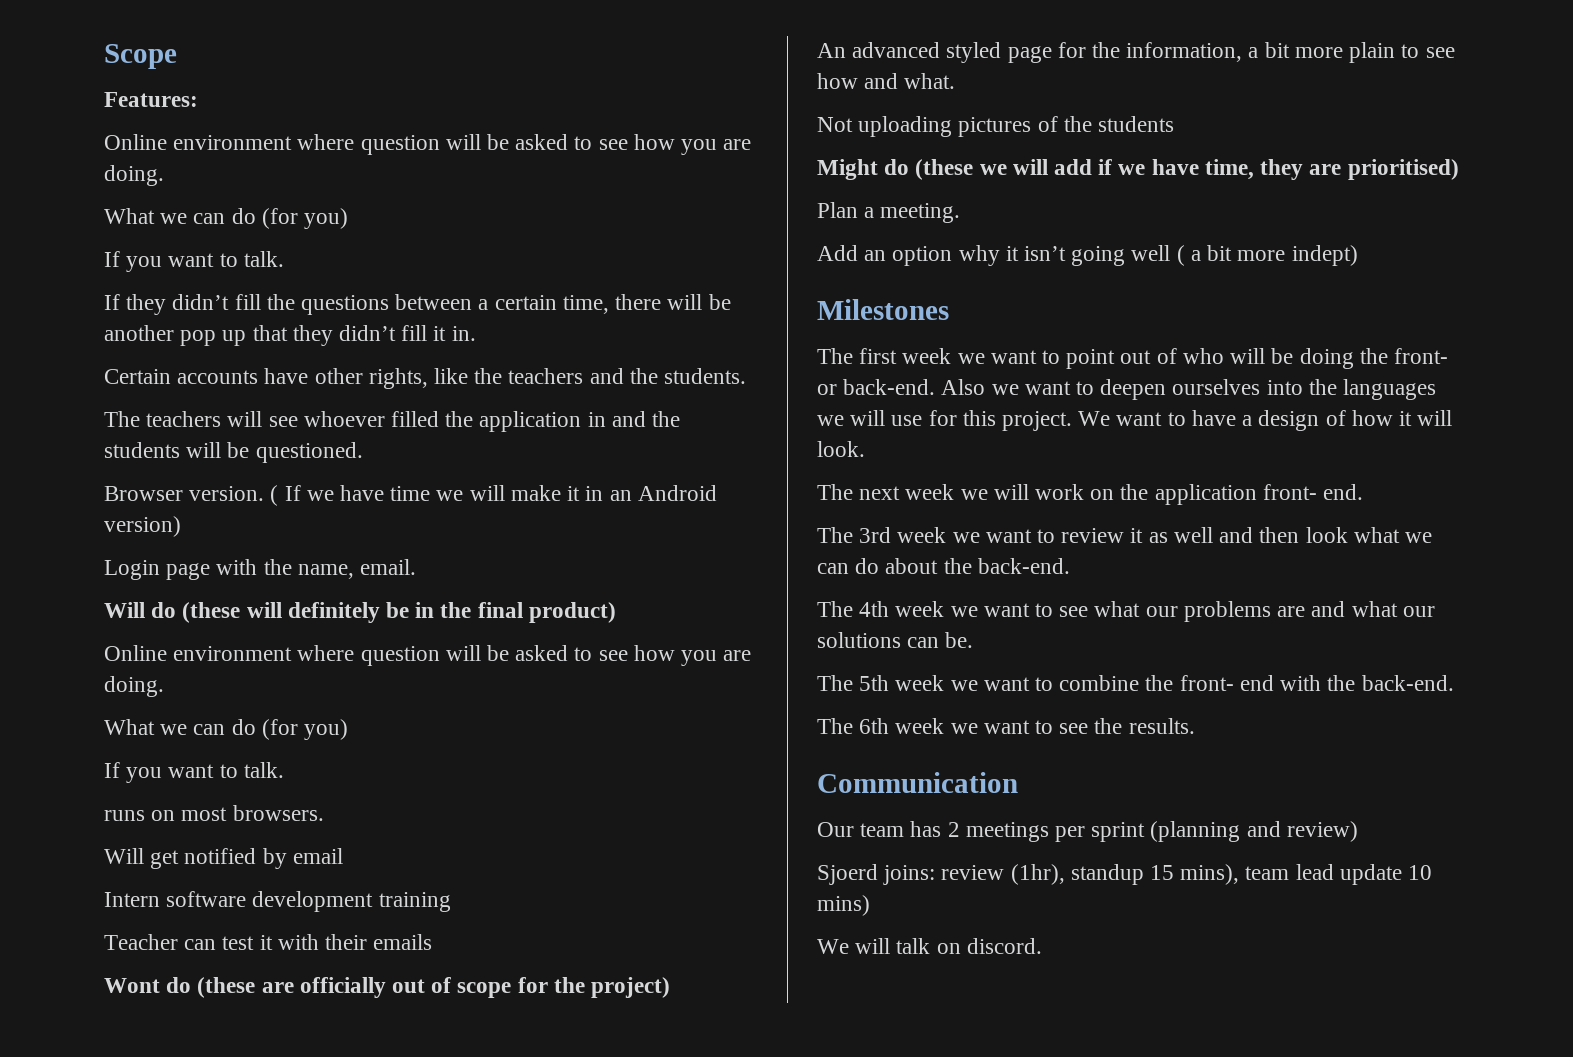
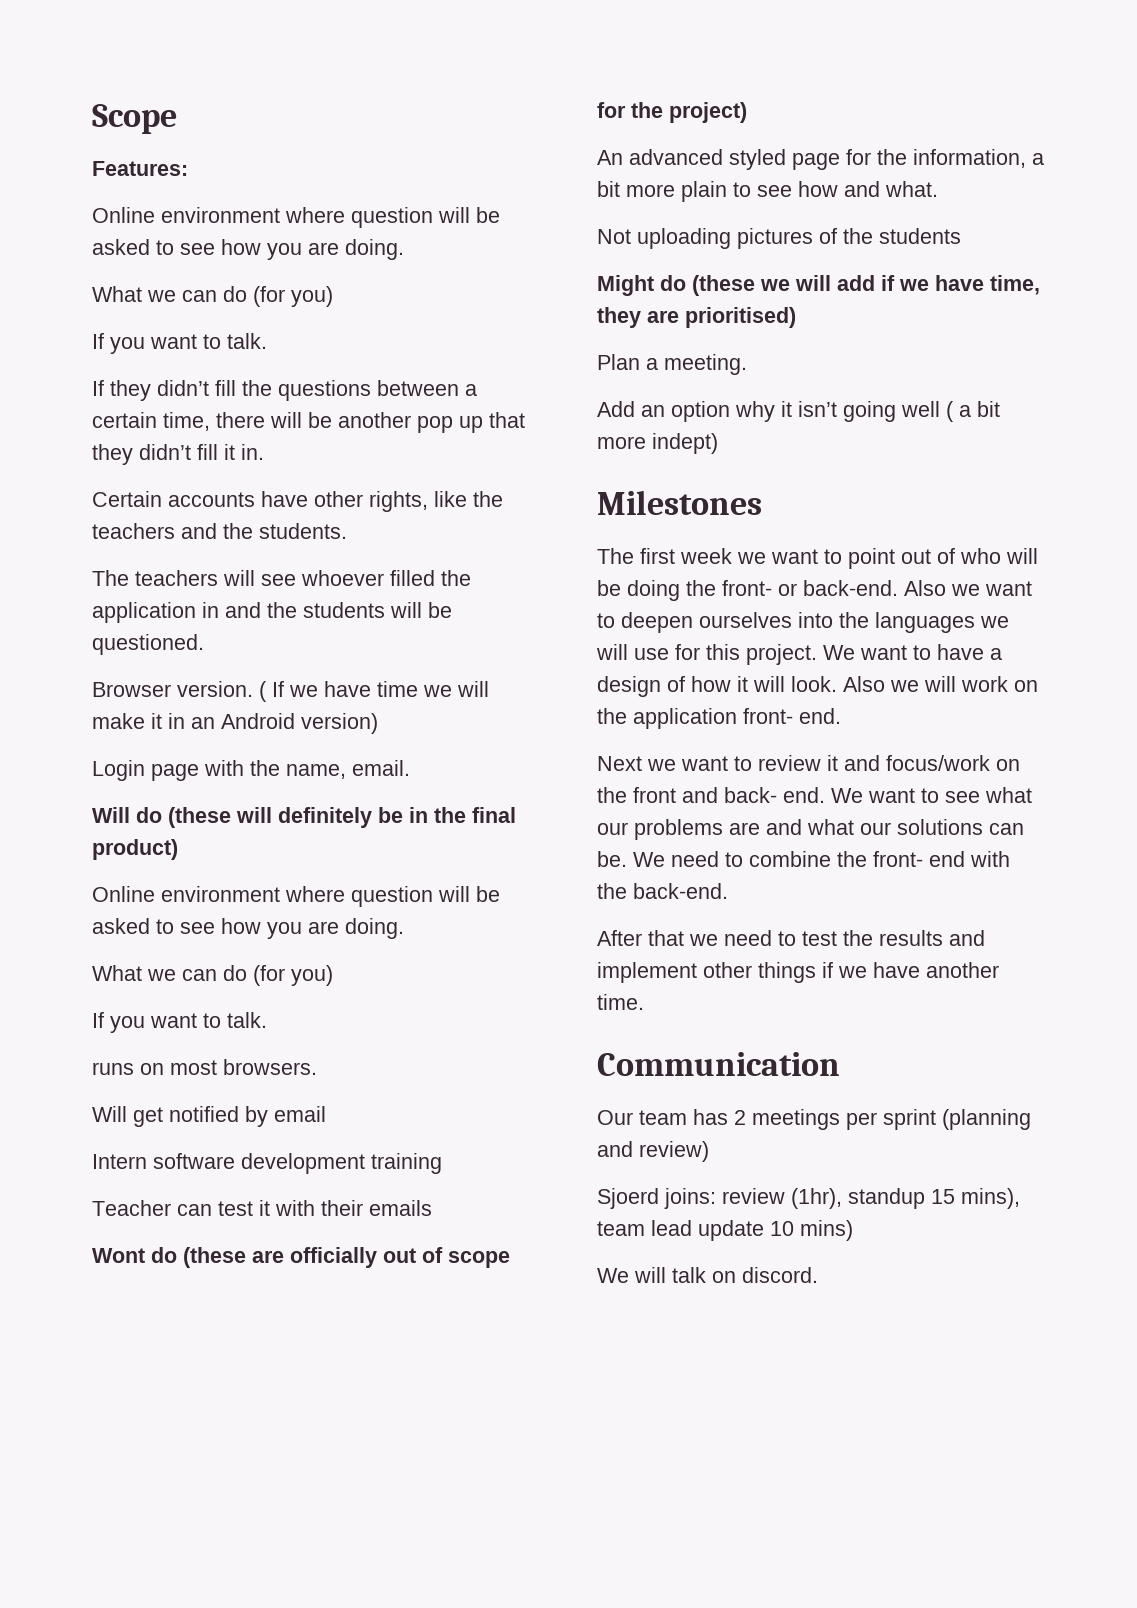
[817,484,955,500] // The next week -> [843,676,885,692] Also
[817,527,947,543] The 3rd week -> [597,756,642,771] Next
[1148,527,1432,543] [817,558,1070,574] [817,601,978,617] as well and then look what we can do about the back-end. // The 4th week we -> [844,755,1020,771] [597,787,863,803] and focus/work on the front and back- end. We
[817,675,1030,691] // The 5th week we want -> [633,851,719,867] We need
[817,718,1195,734] The 6th week we want to see the results. -> [597,930,985,946] [597,962,999,983] [597,994,644,1010] After that we need to test the results and implement other things if we have another time.

